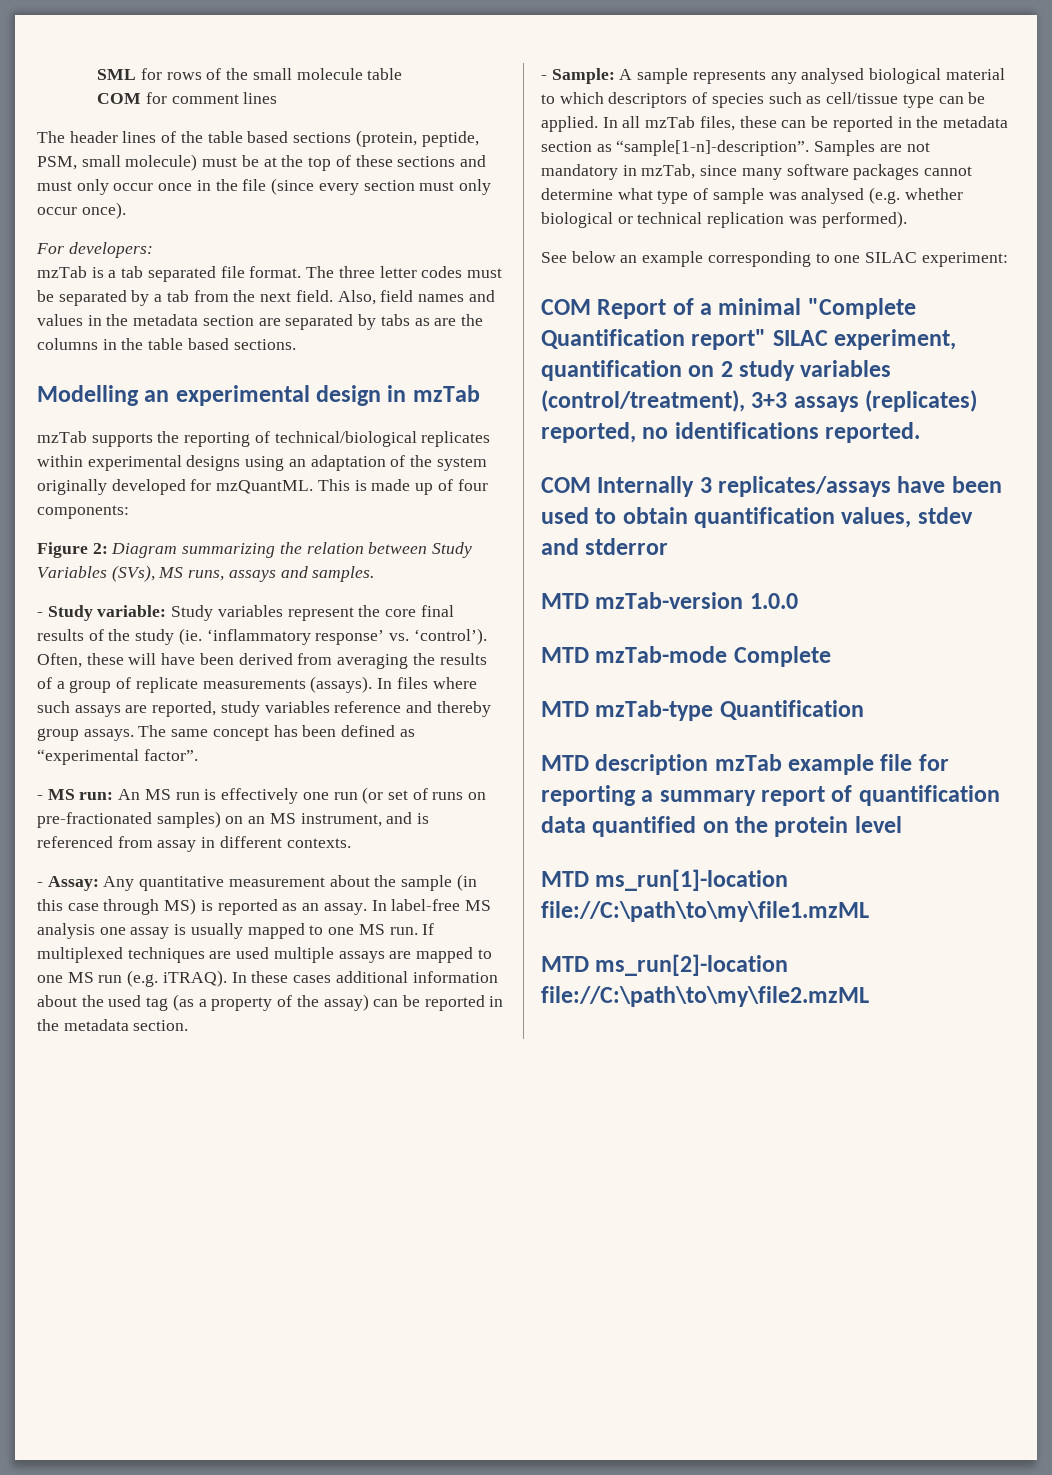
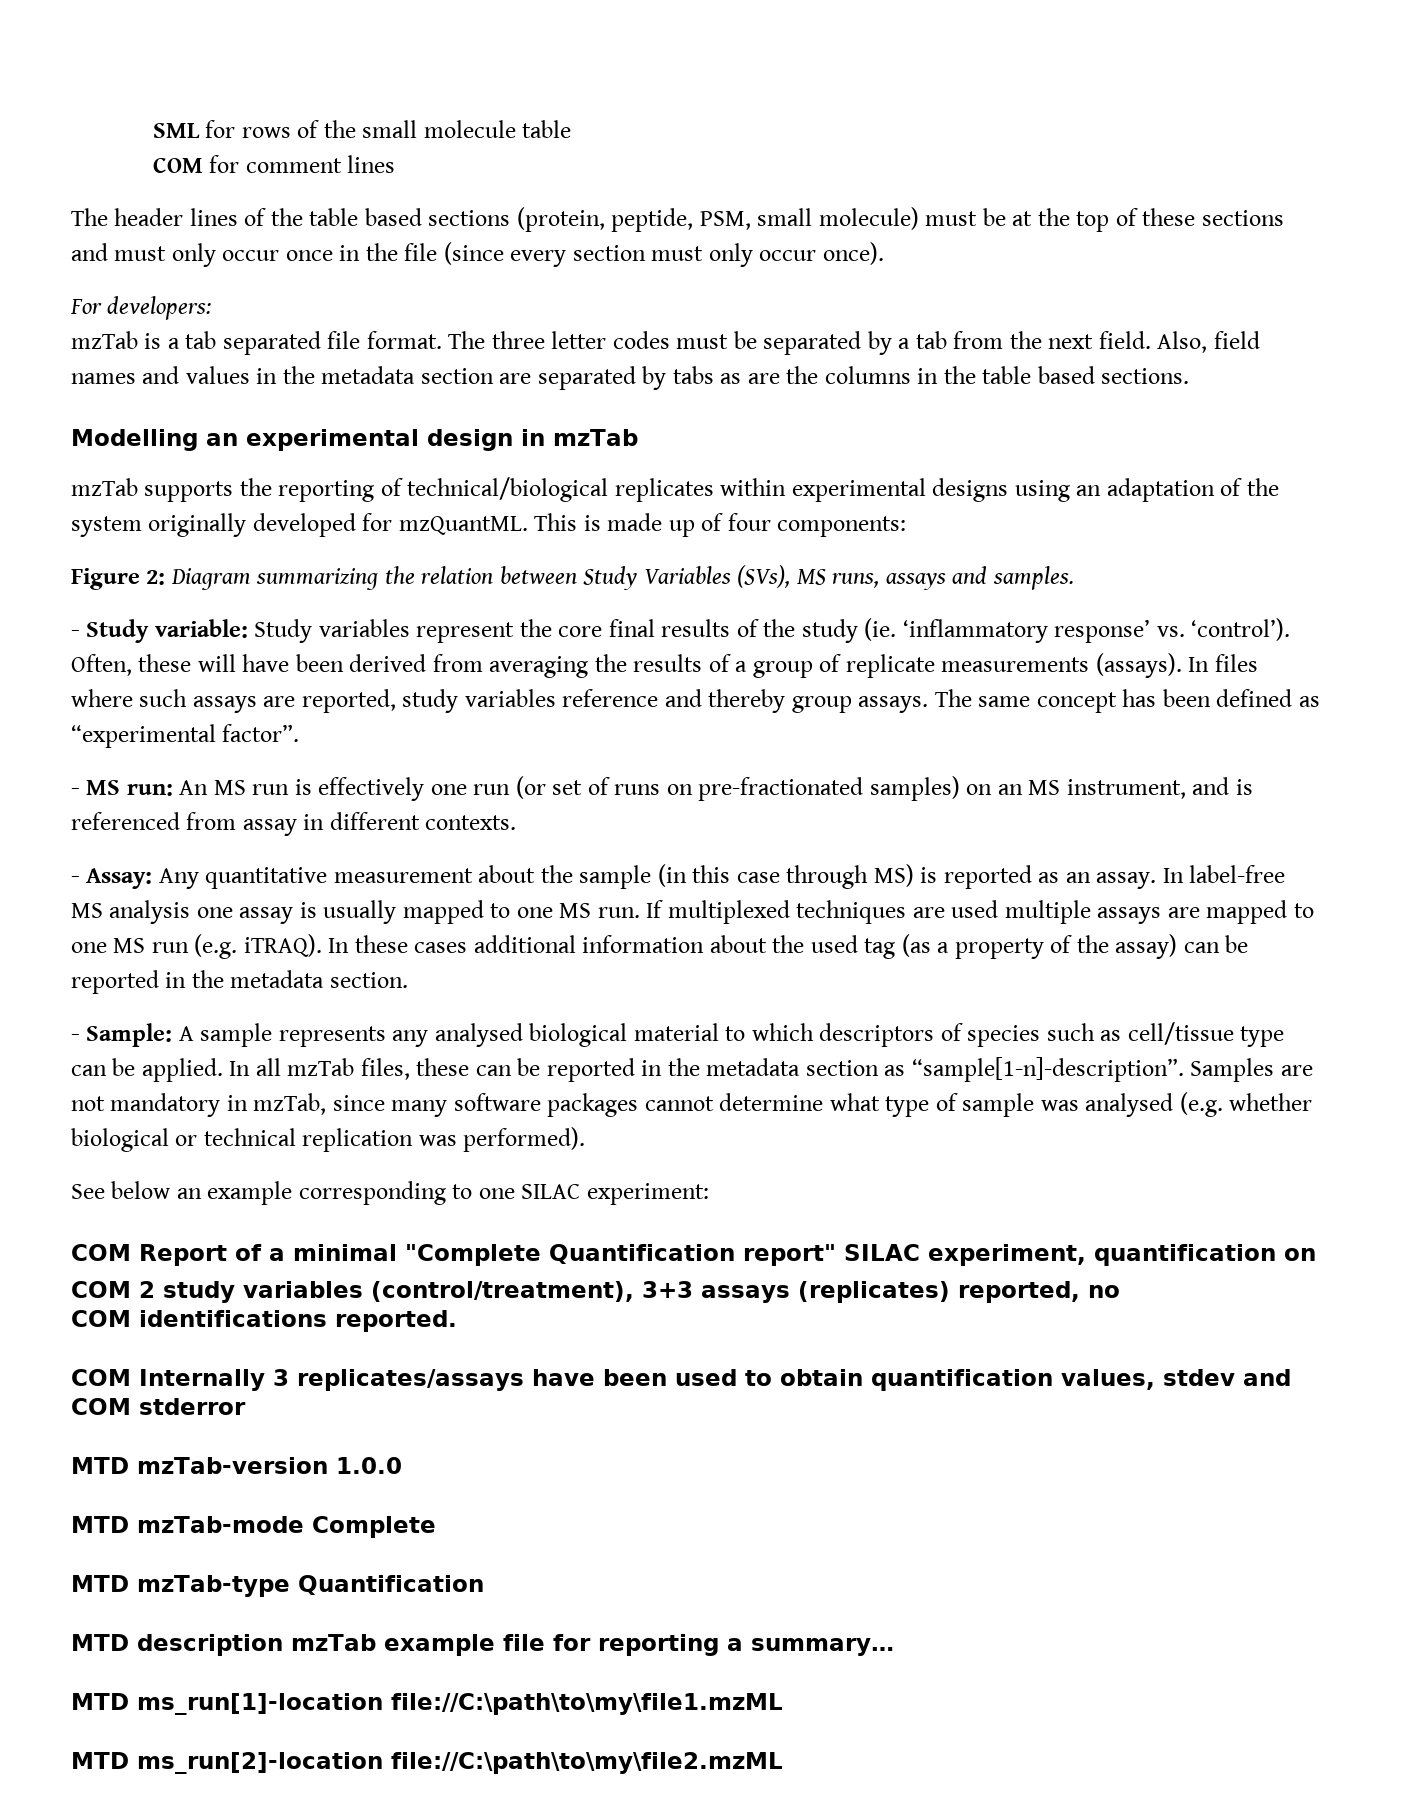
(715, 371) none -> [71,1281,131,1298] // COM
(669, 433) none -> [71,1310,131,1327] // COM
(579, 546) none -> [71,1398,131,1415] COM
[659,785,1000,806] [541,816,902,837] summary report of quantification data quantified on the protein level -> [750,1638,894,1656] summary…

